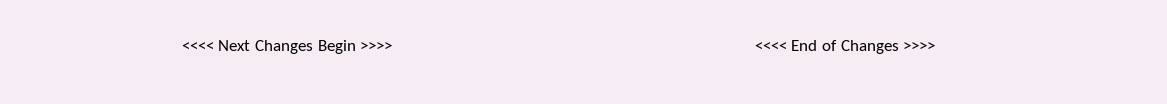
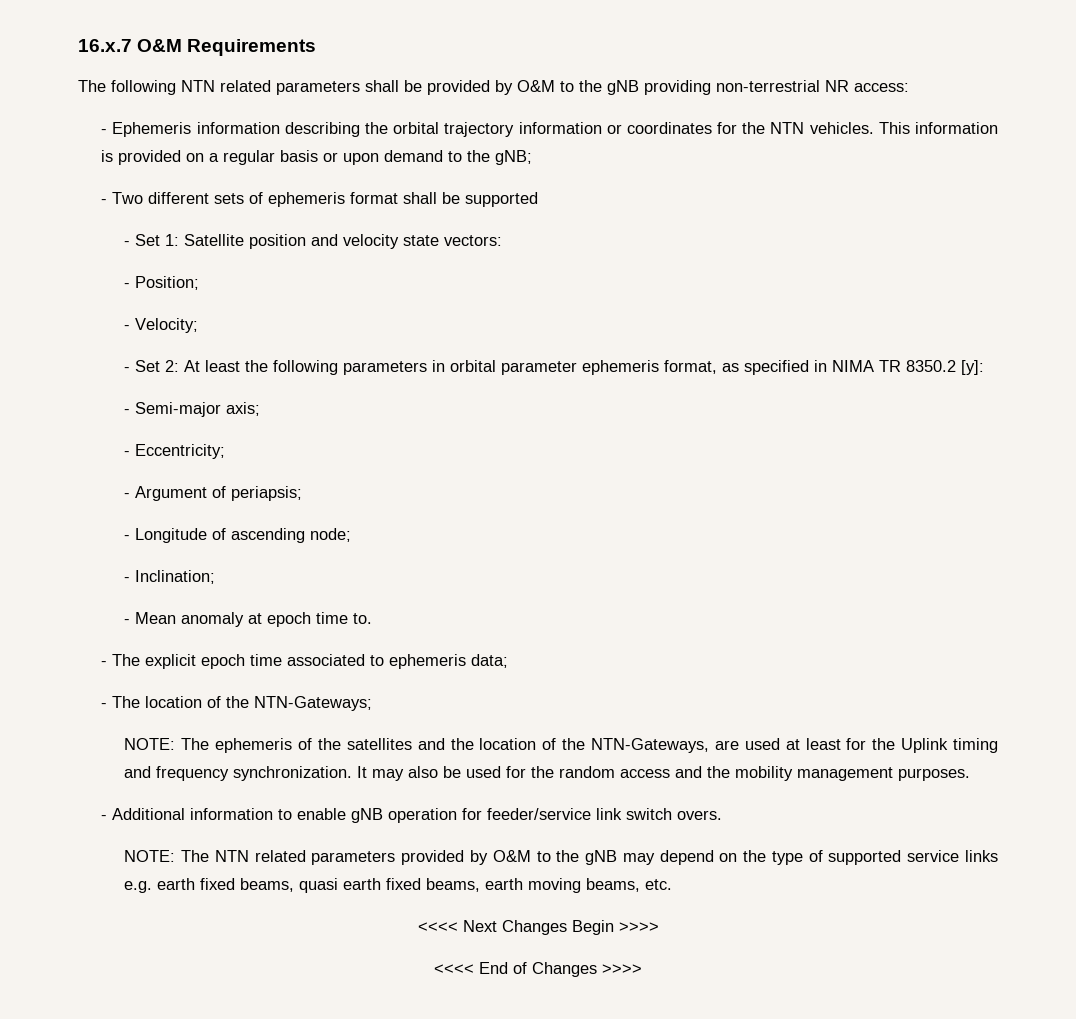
(181, 46) none -> [78,39,317,56] [78,80,909,95] [101,122,999,137] [101,150,533,165] [101,192,539,207] [124,234,503,249] [124,276,200,290] [124,318,199,333] [124,360,985,375] [124,402,261,417] [124,444,226,459] [124,486,303,501] [124,528,352,543] [124,570,216,584] [124,612,373,627] [101,654,509,669] [101,696,373,711] [124,738,998,753] [124,766,971,781] [101,808,723,823] [124,850,999,865] [124,878,673,893] 16.x.7 O&M Requirements // The following NTN related parameters shall be provided by O&M to the gNB providing non-terrestrial NR access: // - Ephemeris information describing the orbital trajectory information or coordinates for the NTN vehicles. This information is provided on a regular basis or upon demand to the gNB; // - Two different sets of ephemeris format shall be supported // - Set 1: Satellite position and velocity state vectors: // - Position; // - Velocity; // - Set 2: At least the following parameters in orbital parameter ephemeris format, as specified in NIMA TR 8350.2 [y]: // - Semi-major axis; // - Eccentricity; // - Argument of periapsis; // - Longitude of ascending node; // - Inclination; // - Mean anomaly at epoch time to. // - The explicit epoch time associated to ephemeris data; // - The location of the NTN-Gateways; // NOTE: The ephemeris of the satellites and the location of the NTN-Gateways, are used at least for the Uplink timing and frequency synchronization. It may also be used for the random access and the mobility management purposes. // - Additional information to enable gNB operation for feeder/service link switch overs. // NOTE: The NTN related parameters provided by O&M to the gNB may depend on the type of supported service links e.g. earth fixed beams, quasi earth fixed beams, earth moving beams, etc. //

